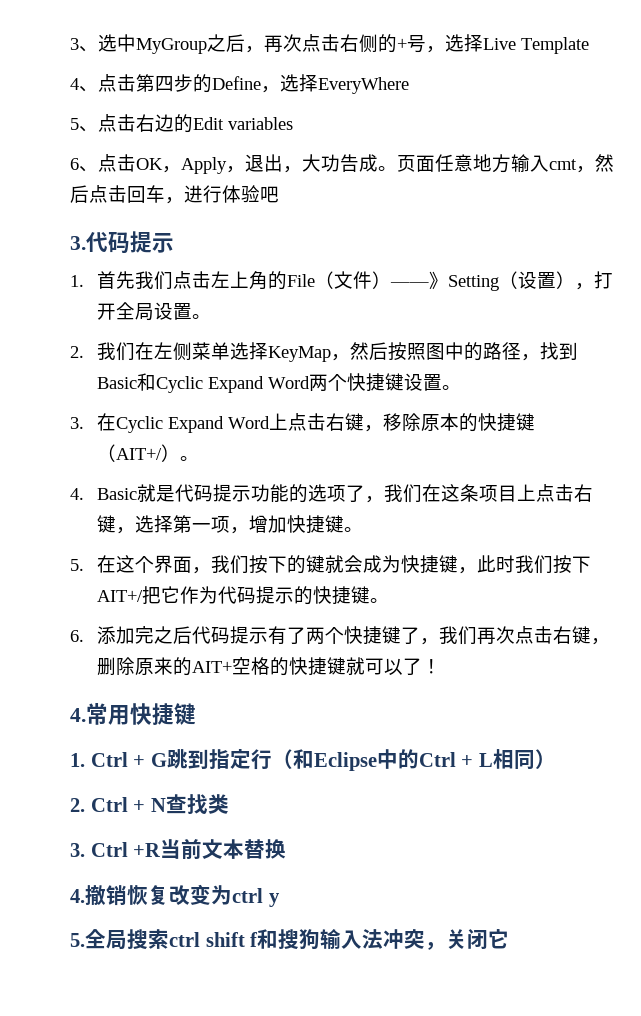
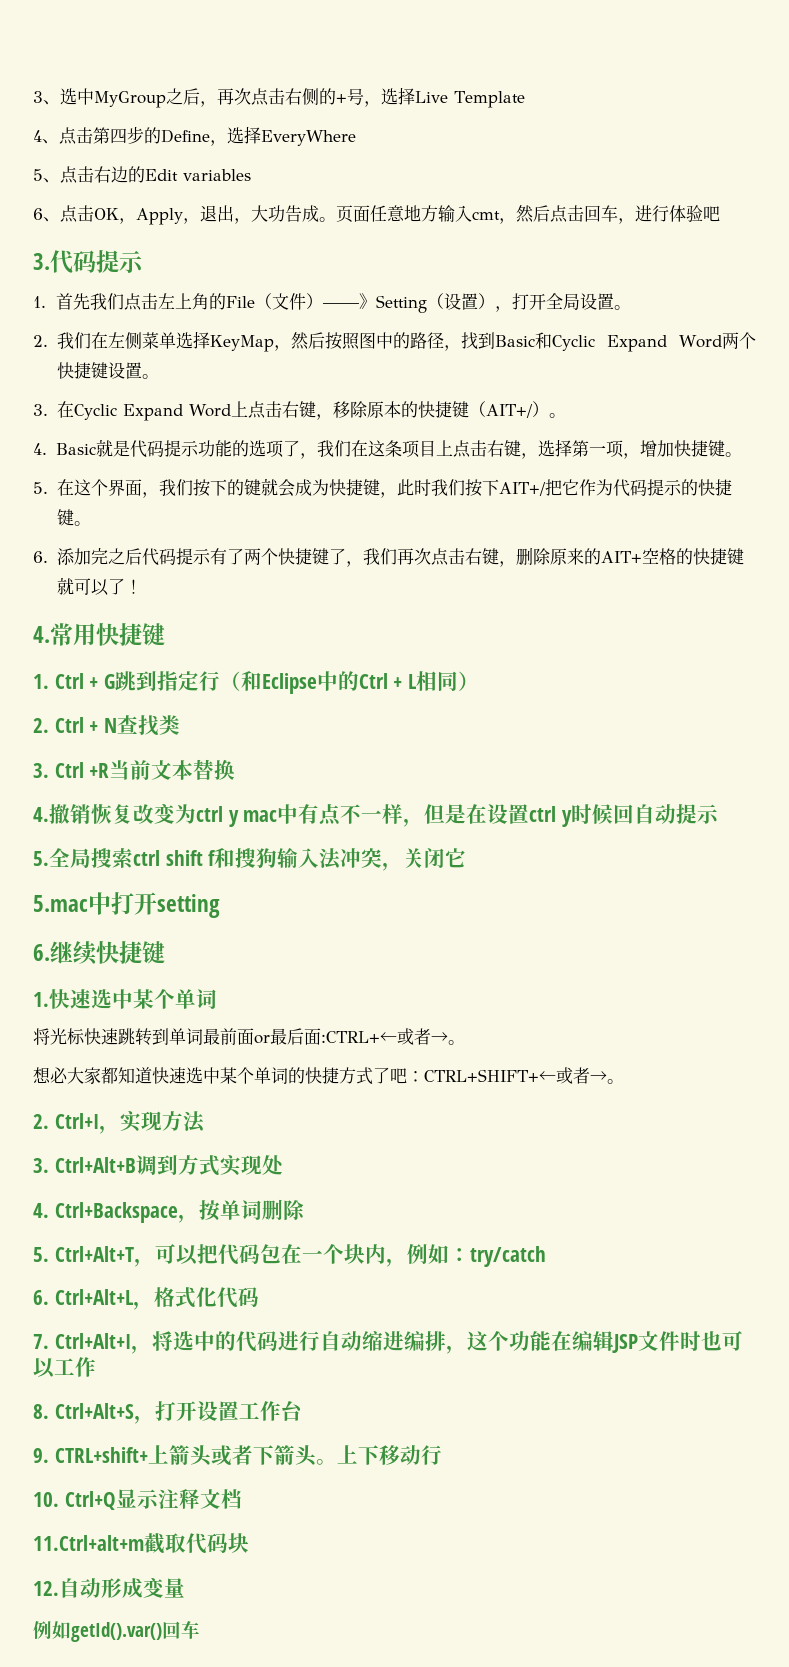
(280, 900) none -> [243,804,719,827] mac中有点不一样，但是在设置ctrl y时候回自动提示
(510, 939) none -> [33,892,220,918] [33,941,165,965] [33,989,217,1009] [33,1028,465,1046] [33,1067,624,1085] [33,1111,206,1134] [33,1155,284,1176] [33,1199,305,1223] [33,1243,546,1267] [33,1287,259,1310] [33,1331,743,1354] [33,1357,96,1378] [33,1401,303,1424] [33,1445,442,1466] [33,1489,242,1510] [33,1533,249,1554] [33,1577,185,1598] [33,1621,200,1642] // 5.mac中打开setting // 6.继续快捷键 // 1.快速选中某个单词 // 将光标快速跳转到单词最前面or最后面:CTRL+←或者→。 // 想必大家都知道快速选中某个单词的快捷方式了吧：CTRL+SHIFT+←或者→。 // 2. Ctrl+I，实现方法 // 3. Ctrl+Alt+B调到方式实现处 // 4. Ctrl+Backspace，按单词删除 // 5. Ctrl+Alt+T，可以把代码包在一个块内，例如：try/catch // 6. Ctrl+Alt+L，格式化代码 // 7. Ctrl+Alt+I，将选中的代码进行自动缩进编排，这个功能在编辑JSP文件时也可以工作 // 8. Ctrl+Alt+S，打开设置工作台 // 9. CTRL+shift+上箭头或者下箭头。上下移动行 // 10. Ctrl+Q显示注释文档 // 11.Ctrl+alt+m截取代码块 // 12.自动形成变量 // 例如getId().var()回车

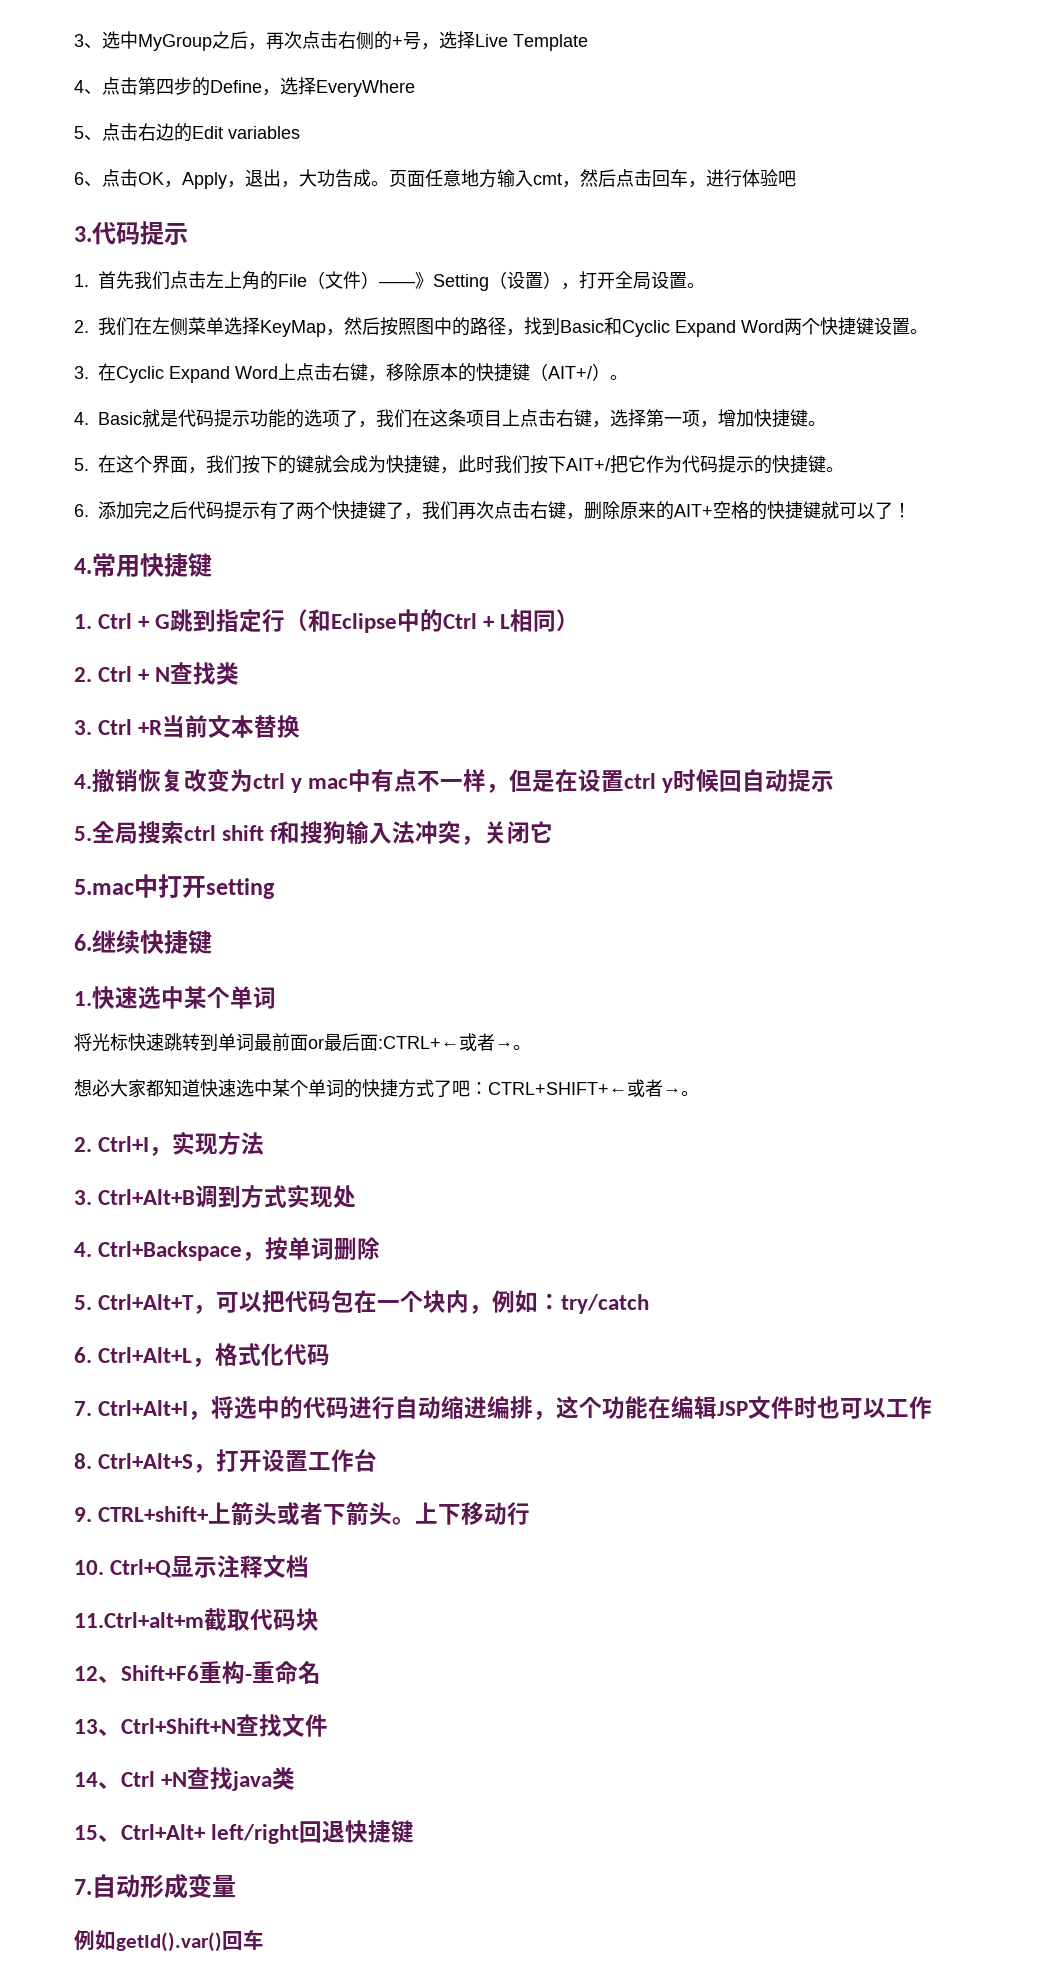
[33,1581,59,1596] 12. -> [74,1661,321,1684] [74,1714,328,1737] [74,1767,296,1791] [74,1820,415,1844] [74,1879,92,1895] 12、Shift+F6重构-重命名 // 13、Ctrl+Shift+N查找文件 // 14、Ctrl +N查找java类 // 15、Ctrl+Alt+ left/right回退快捷键 // 7.

